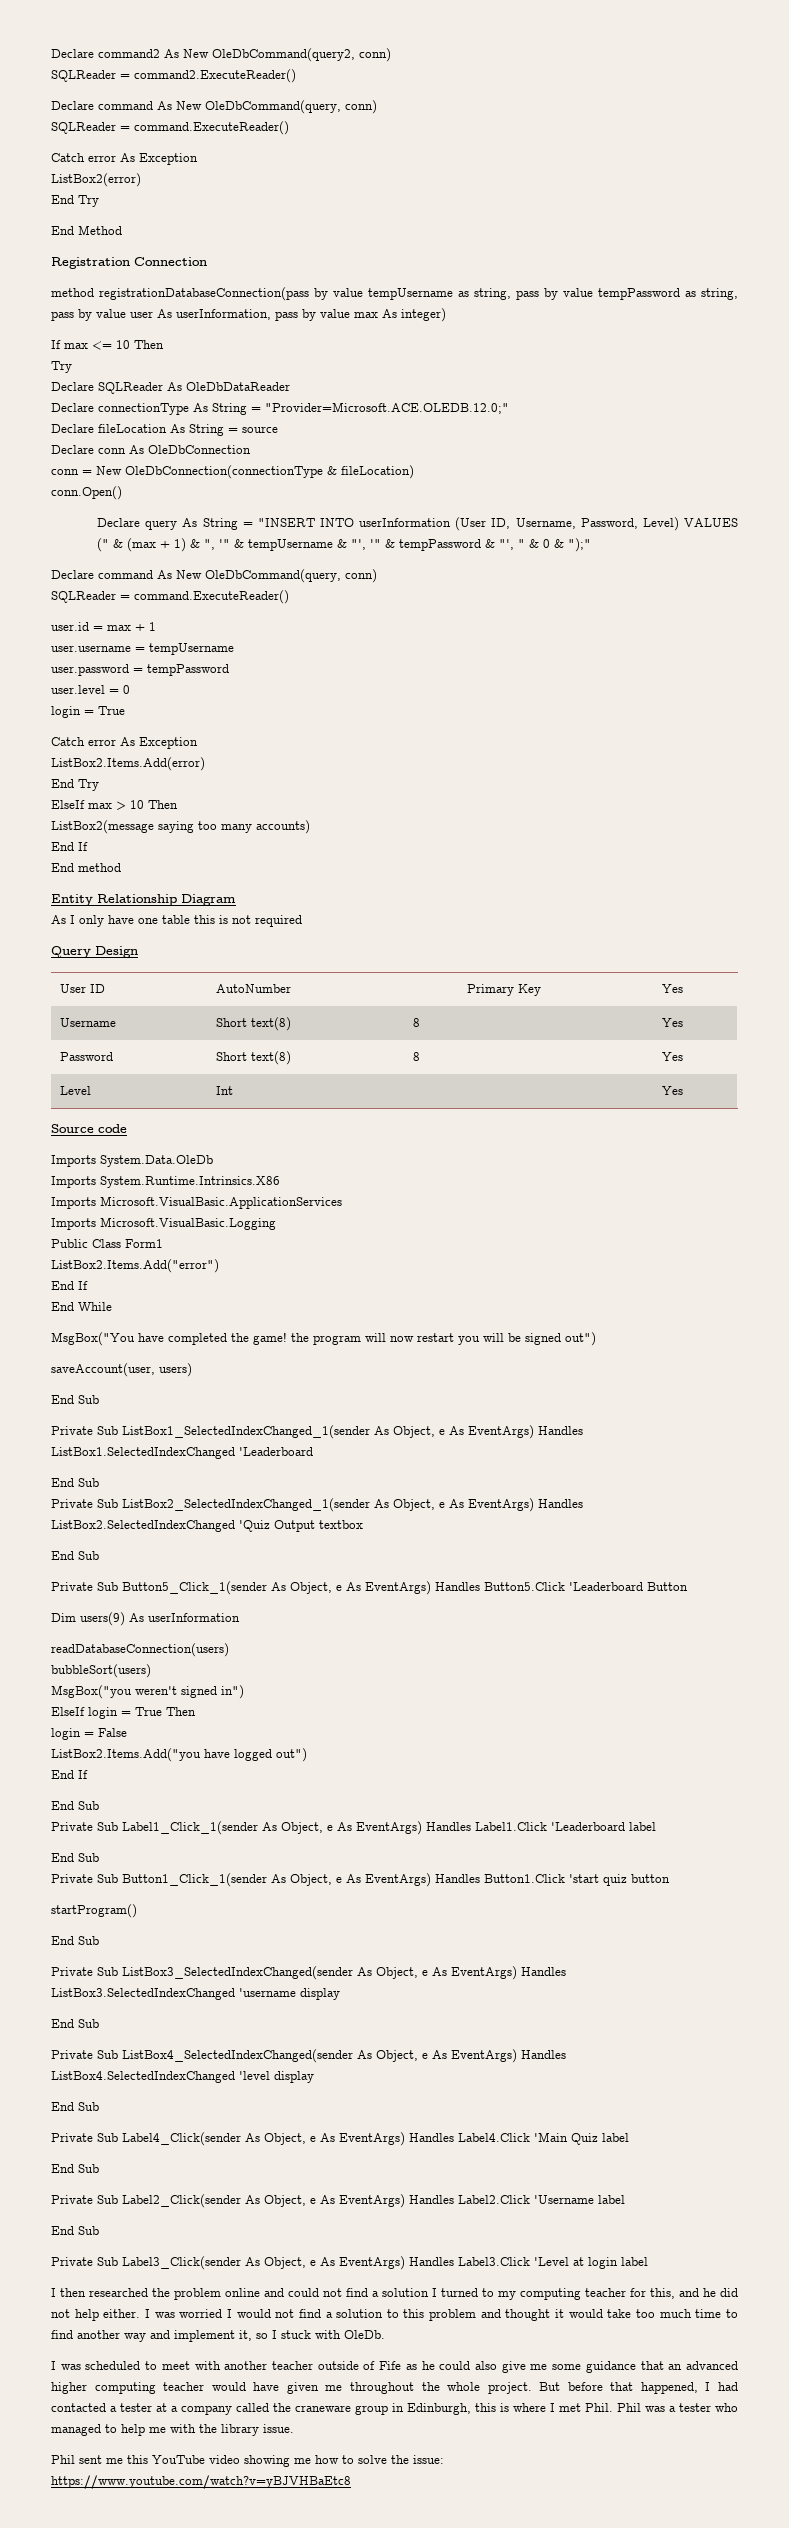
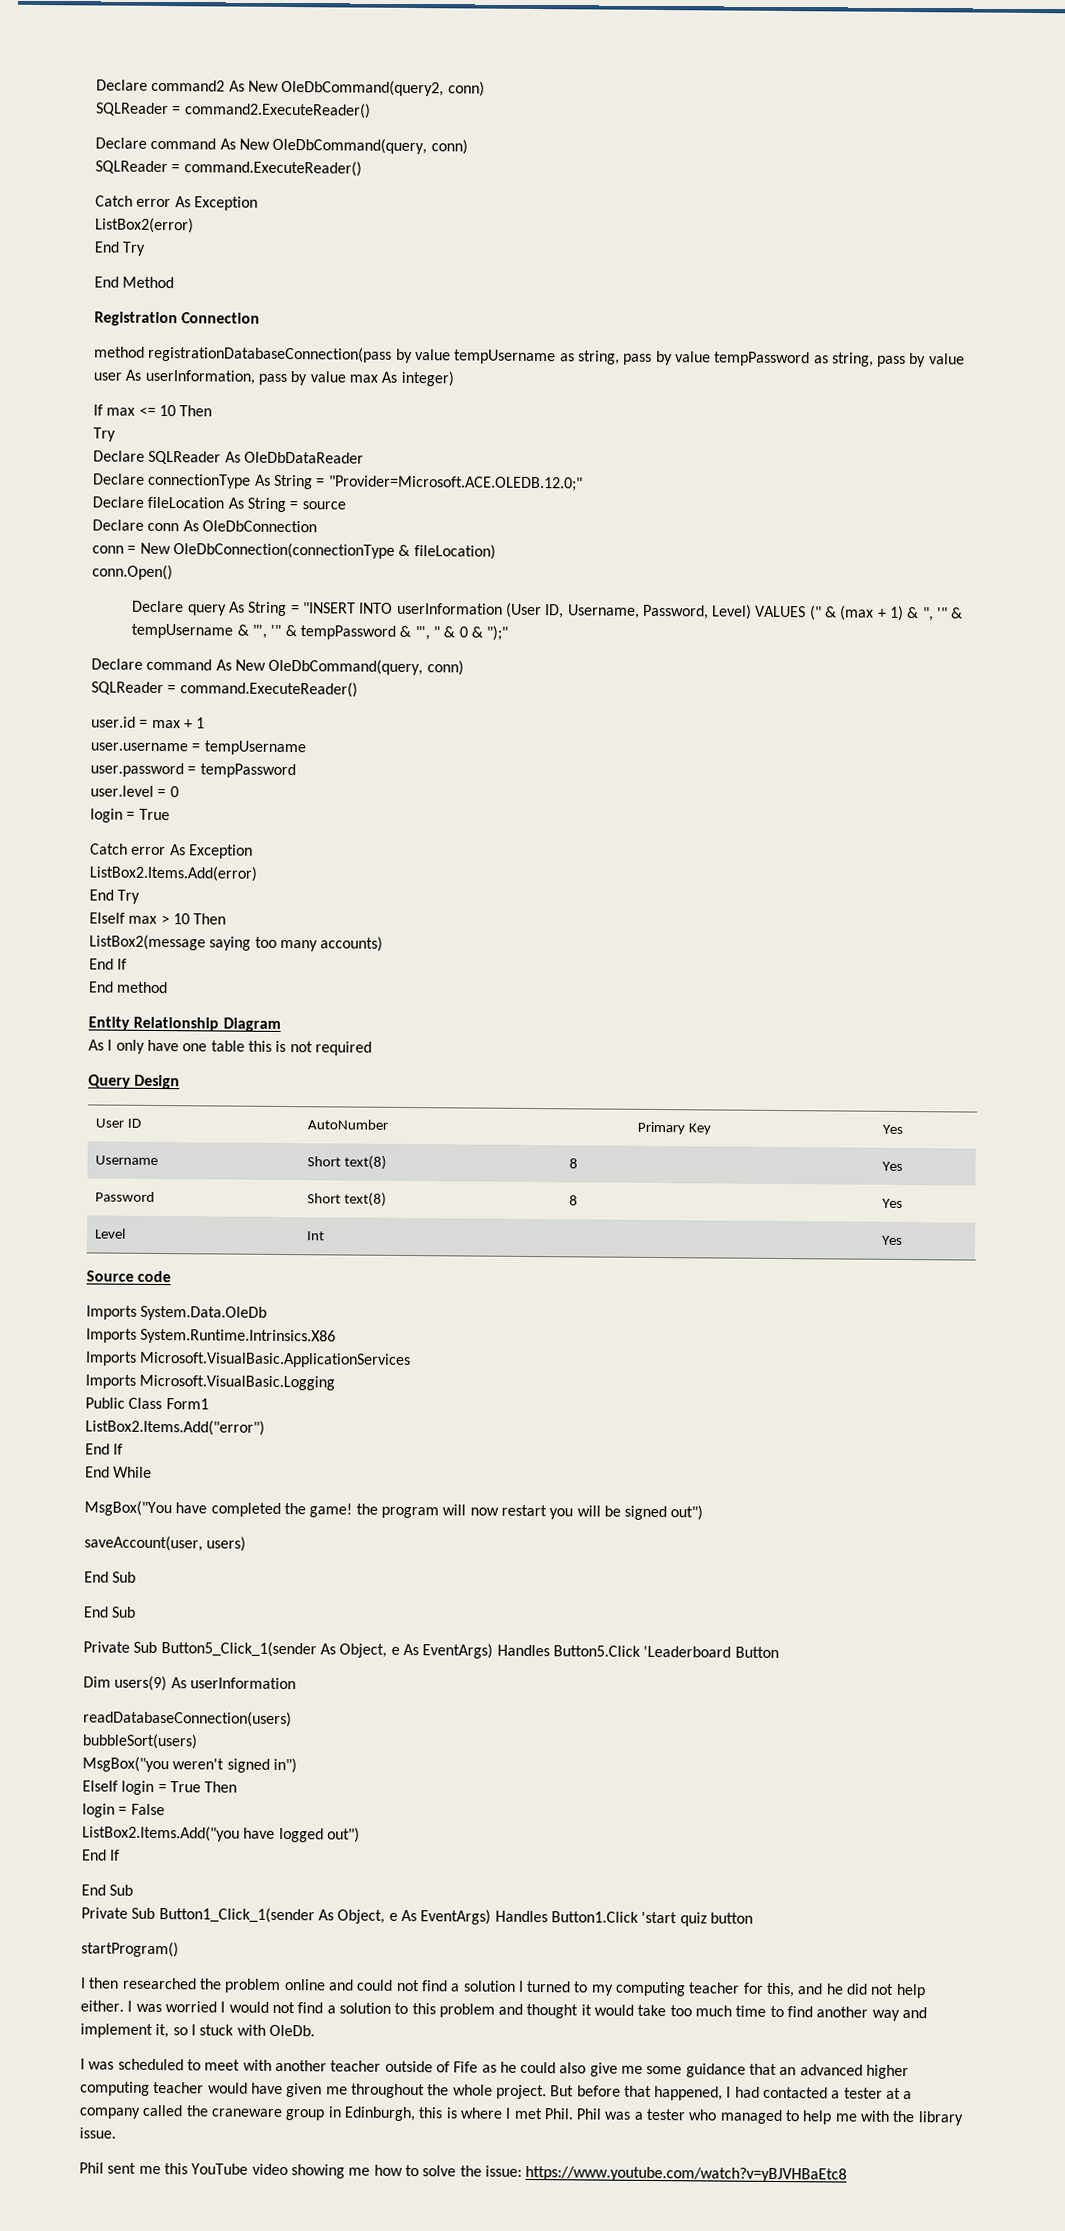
[51,1425,583,1439] [51,1447,313,1459] [51,1478,99,1487] [51,1498,583,1512] [51,1520,363,1532] // Private Sub ListBox1_SelectedIndexChanged_1(sender As Object, e As EventArgs) Handles ListBox1.SelectedIndexChanged 'Leaderboard // End Sub // Private Sub ListBox2_SelectedIndexChanged_1(sender As Object, e As EventArgs) Handles ListBox2.SelectedIndexChanged 'Quiz Output textbox -> (137, 1577) none
[51,1821,656,1835] [51,1853,99,1862] // Private Sub Label1_Click_1(sender As Object, e As EventArgs) Handles Label1.Click 'Leaderboard label // End Sub -> (134, 1890) none
[51,1936,99,1945] [51,1966,566,1980] [51,1988,340,2000] [51,2019,99,2028] [51,2049,566,2063] [51,2071,314,2083] [51,2102,99,2111] [51,2132,629,2146] [51,2164,99,2173] [51,2194,625,2208] [51,2226,99,2235] [51,2256,648,2270] // End Sub // Private Sub ListBox3_SelectedIndexChanged(sender As Object, e As EventArgs) Handles ListBox3.SelectedIndexChanged 'username display // End Sub // Private Sub ListBox4_SelectedIndexChanged(sender As Object, e As EventArgs) Handles ListBox4.SelectedIndexChanged 'level display // End Sub // Private Sub Label4_Click(sender As Object, e As EventArgs) Handles Label4.Click 'Main Quiz label // End Sub // Private Sub Label2_Click(sender As Object, e As EventArgs) Handles Label2.Click 'Username label // End Sub // Private Sub Label3_Click(sender As Object, e As EventArgs) Handles Label3.Click 'Level at login label -> (179, 1949) none

